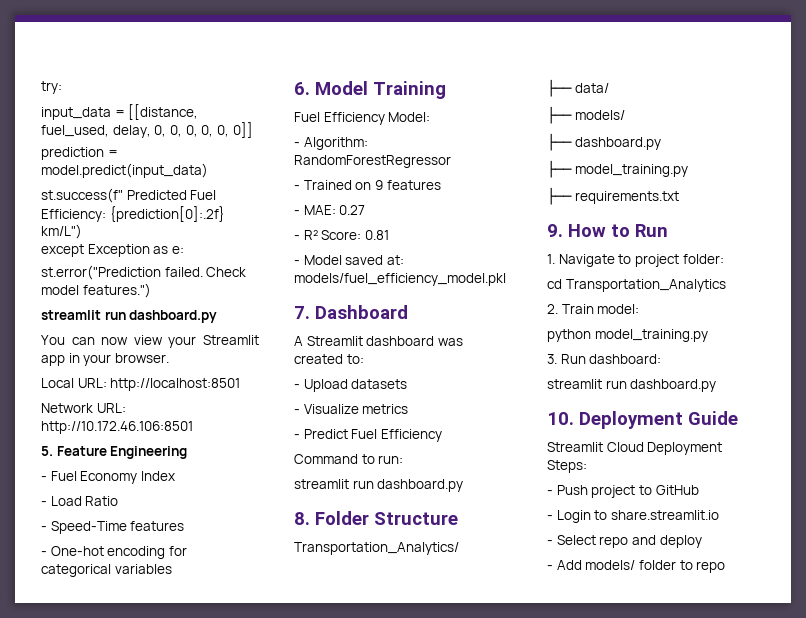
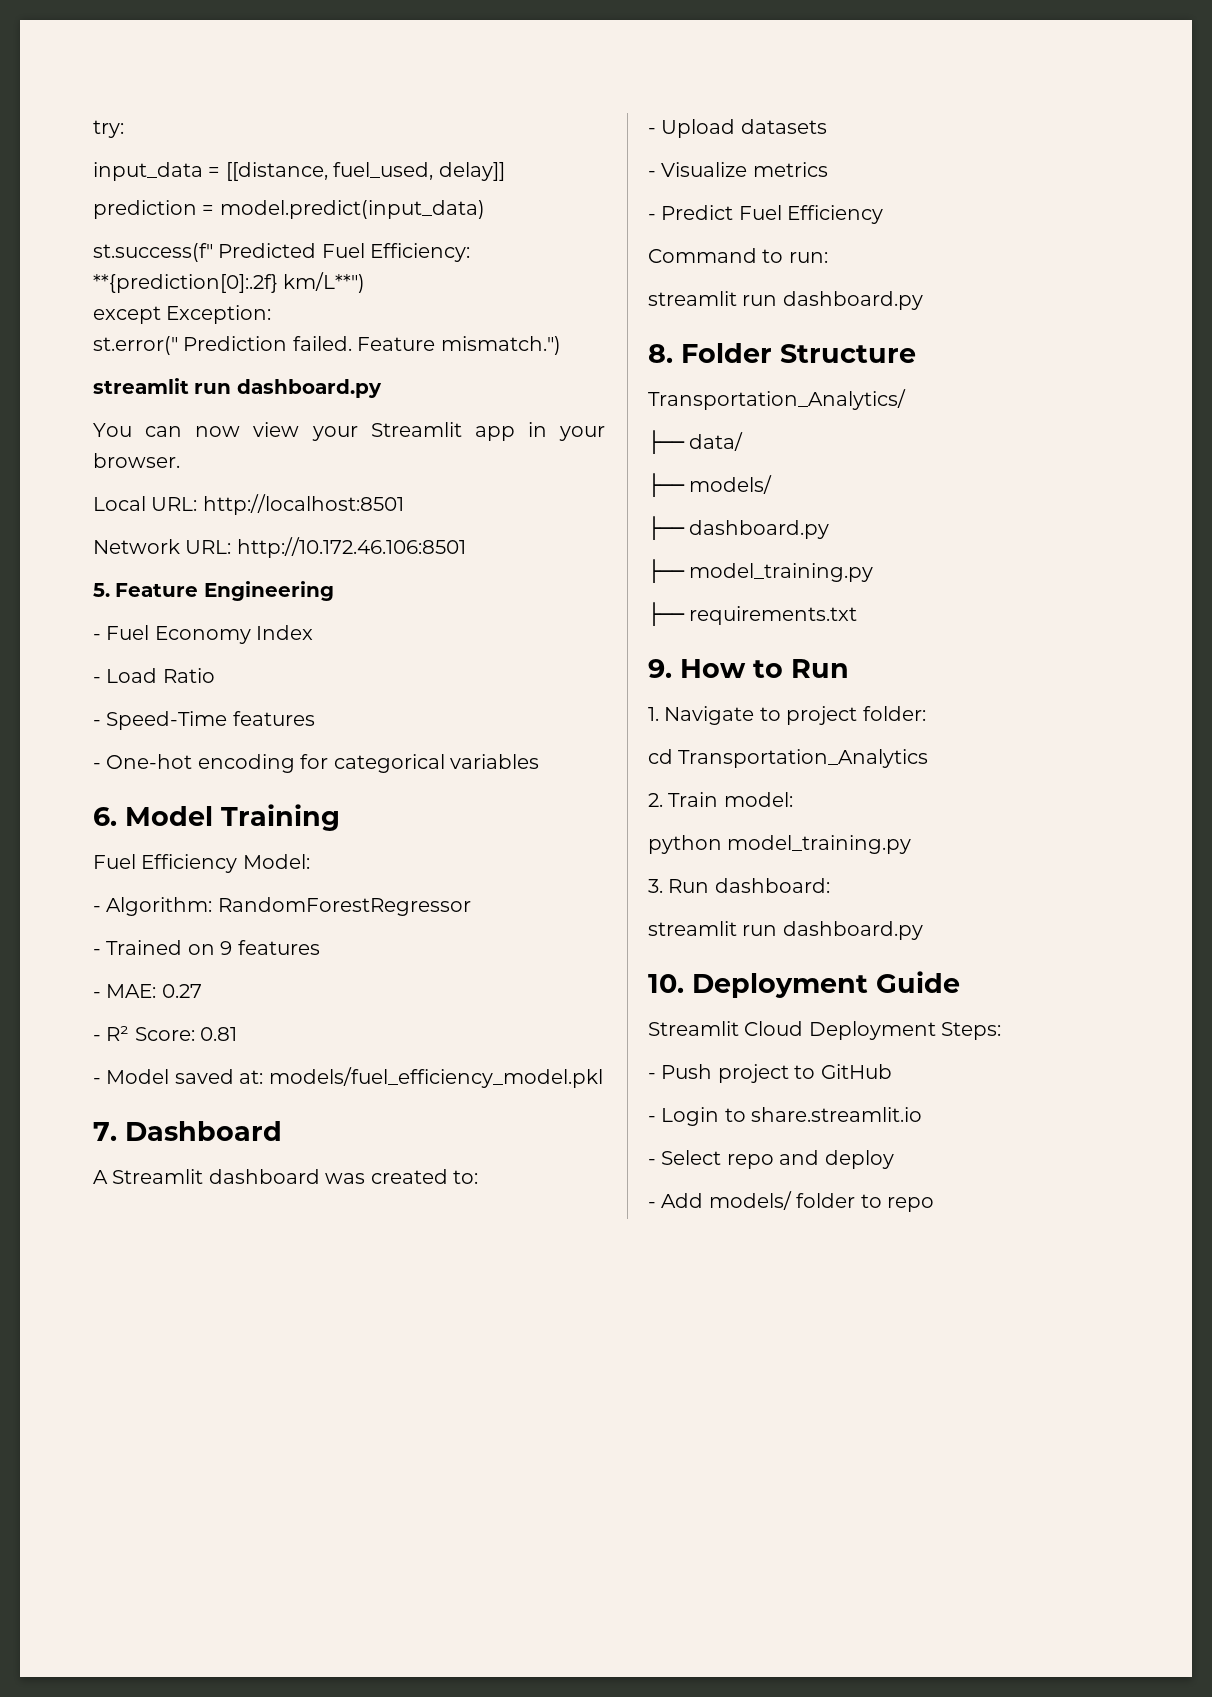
[112,122,253,138] delay, 0, 0, 0, 0, 0, 0]] -> [438,162,505,181] delay]]
[109,206,225,222] [41,224,82,239] {prediction[0]:.2f} km/L") -> [93,272,366,293] **{prediction[0]:.2f} km/L**")
[87,244,184,257] [41,265,247,280] [41,283,151,298] Exception as e: // st.error("Prediction failed. Check model features.") -> [166,305,272,324] [93,336,561,355] Exception: // st.error(" Prediction failed. Feature mismatch.")

